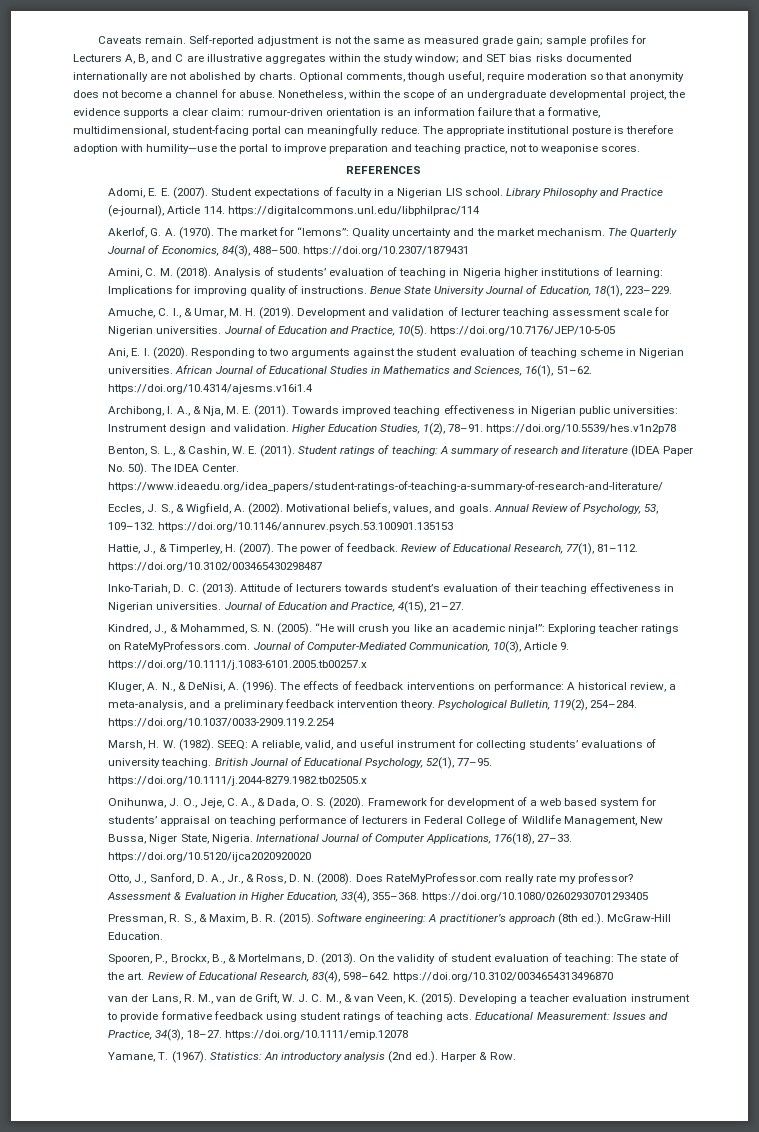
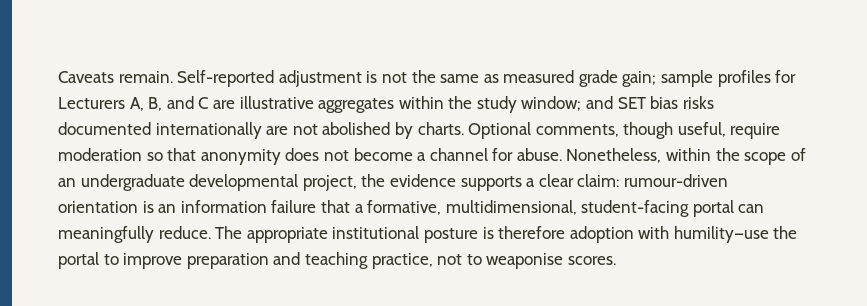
[346,166,421,174] [108,187,664,199] [108,205,480,217] [108,227,677,239] [108,245,469,257] [108,267,663,279] [108,285,672,297] [108,307,670,319] [108,325,616,337] [108,347,685,359] [108,365,592,377] [108,384,314,394] [108,405,678,417] [108,423,677,435] [108,445,694,457] [108,463,239,475] [108,481,664,492] [108,503,659,515] [108,522,454,532] [108,543,638,555] [108,562,323,572] [108,583,674,595] [108,601,465,613] [108,623,680,635] [108,641,570,653] [108,660,368,670] [108,681,677,693] [108,699,638,711] [108,718,336,728] [108,739,656,751] [108,757,493,769] [108,776,368,786] [108,797,657,809] [108,815,663,826] [108,833,573,845] [108,852,312,862] [108,873,634,885] [107,891,649,903] [108,913,671,925] [108,932,164,940] [108,953,680,965] [107,971,614,983] [108,993,690,1005] [107,1011,668,1022] [108,1029,408,1041] [108,1051,516,1063] // REFERENCES // Adomi, E. E. (2007). Student expectations of faculty in a Nigerian LIS school. Library Philosophy and Practice (e-journal), Article 114. https://digitalcommons.unl.edu/libphilprac/114 // Akerlof, G. A. (1970). The market for “lemons”: Quality uncertainty and the market mechanism. The Quarterly Journal of Economics, 84(3), 488–500. https://doi.org/10.2307/1879431 // Amini, C. M. (2018). Analysis of students’ evaluation of teaching in Nigeria higher institutions of learning: Implications for improving quality of instructions. Benue State University Journal of Education, 18(1), 223–229. // Amuche, C. I., & Umar, M. H. (2019). Development and validation of lecturer teaching assessment scale for Nigerian universities. Journal of Education and Practice, 10(5). https://doi.org/10.7176/JEP/10-5-05 // Ani, E. I. (2020). Responding to two arguments against the student evaluation of teaching scheme in Nigerian universities. African Journal of Educational Studies in Mathematics and Sciences, 16(1), 51–62. https://doi.org/10.4314/ajesms.v16i1.4 // Archibong, I. A., & Nja, M. E. (2011). Towards improved teaching effectiveness in Nigerian public universities: Instrument design and validation. Higher Education Studies, 1(2), 78–91. https://doi.org/10.5539/hes.v1n2p78 // Benton, S. L., & Cashin, W. E. (2011). Student ratings of teaching: A summary of research and literature (IDEA Paper No. 50). The IDEA Center. https://www.ideaedu.org/idea_papers/student-ratings-of-teaching-a-summary-of-research-and-literature/ // Eccles, J. S., & Wigfield, A. (2002). Motivational beliefs, values, and goals. Annual Review of Psychology, 53, 109–132. https://doi.org/10.1146/annurev.psych.53.100901.135153 // Hattie, J., & Timperley, H. (2007). The power of feedback. Review of Educational Research, 77(1), 81–112. https://doi.org/10.3102/003465430298487 // Inko-Tariah, D. C. (2013). Attitude of lecturers towards student’s evaluation of their teaching effectiveness in Nigerian universities. Journal of Education and Practice, 4(15), 21–27. // Kindred, J., & Mohammed, S. N. (2005). “He will crush you like an academic ninja!”: Exploring teacher ratings on RateMyProfessors.com. Journal of Computer-Mediated Communication, 10(3), Article 9. https://doi.org/10.1111/j.1083-6101.2005.tb00257.x // Kluger, A. N., & DeNisi, A. (1996). The effects of feedback interventions on performance: A historical review, a meta-analysis, and a preliminary feedback intervention theory. Psychological Bulletin, 119(2), 254–284. https://doi.org/10.1037/0033-2909.119.2.254 // Marsh, H. W. (1982). SEEQ: A reliable, valid, and useful instrument for collecting students’ evaluations of university teaching. British Journal of Educational Psychology, 52(1), 77–95. https://doi.org/10.1111/j.2044-8279.1982.tb02505.x // Onihunwa, J. O., Jeje, C. A., & Dada, O. S. (2020). Framework for development of a web based system for students’ appraisal on teaching performance of lecturers in Federal College of Wildlife Management, New Bussa, Niger State, Nigeria. International Journal of Computer Applications, 176(18), 27–33. https://doi.org/10.5120/ijca2020920020 // Otto, J., Sanford, D. A., Jr., & Ross, D. N. (2008). Does RateMyProfessor.com really rate my professor? Assessment & Evaluation in Higher Education, 33(4), 355–368. https://doi.org/10.1080/02602930701293405 // Pressman, R. S., & Maxim, B. R. (2015). Software engineering: A practitioner’s approach (8th ed.). McGraw-Hill Education. // Spooren, P., Brockx, B., & Mortelmans, D. (2013). On the validity of student evaluation of teaching: The state of the art. Review of Educational Research, 83(4), 598–642. https://doi.org/10.3102/0034654313496870 // van der Lans, R. M., van de Grift, W. J. C. M., & van Veen, K. (2015). Developing a teacher evaluation instrument to provide formative feedback using student ratings of teaching acts. Educational Measurement: Issues and Practice, 34(3), 18–27. https://doi.org/10.1111/emip.12078 // Yamane, T. (1967). Statistics: An introductory analysis (2nd ed.). Harper & Row. -> (616, 260) none

